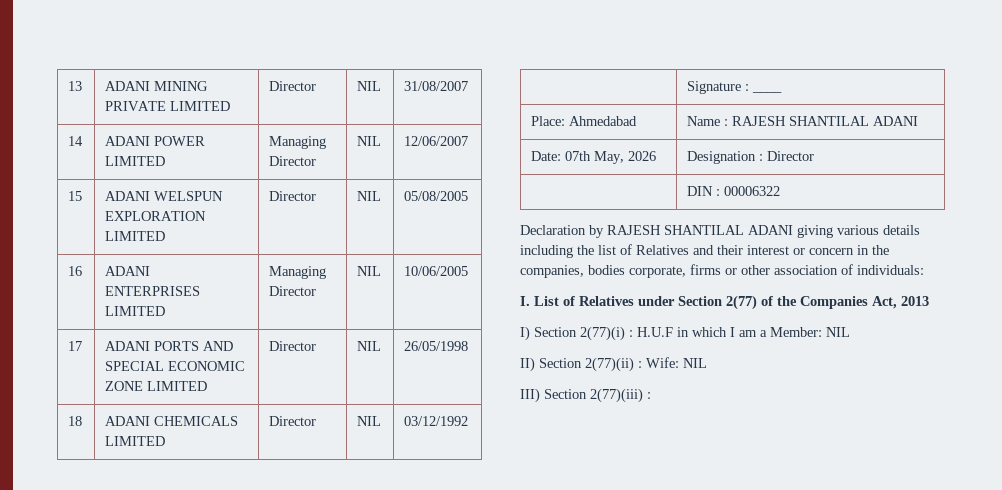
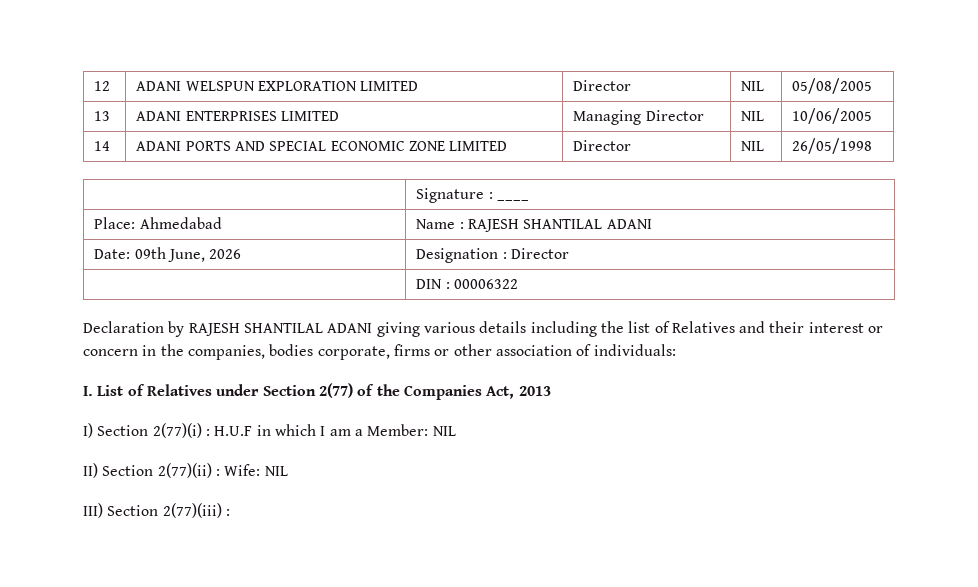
[68,81,83,91] [105,81,209,91] [105,101,231,111] [269,81,317,91] [357,81,382,91] [404,81,469,91] [68,136,84,146] [105,136,206,146] [105,156,166,166] [269,136,327,149] [269,156,317,166] [357,136,382,146] [404,136,469,146] [68,191,83,201] 13 | ADANI MINING PRIVATE LIMITED | Director | NIL | 31/08/2007 // 14 | ADANI POWER LIMITED | Managing Director | NIL | 12/06/2007 // 15 -> [94,81,111,91] 12
[68,266,83,276] 16 -> [94,111,111,121] 13
[68,341,83,351] 17 -> [94,141,111,151] 14
[68,416,83,426] [105,416,239,426] [105,436,166,446] [269,416,317,426] [357,416,382,426] [404,416,469,426] // 18 | ADANI CHEMICALS LIMITED | Director | NIL | 03/12/1992 -> (873, 146) none
[565,151,625,164] 07th May, -> [134,247,205,262] 09th June,

